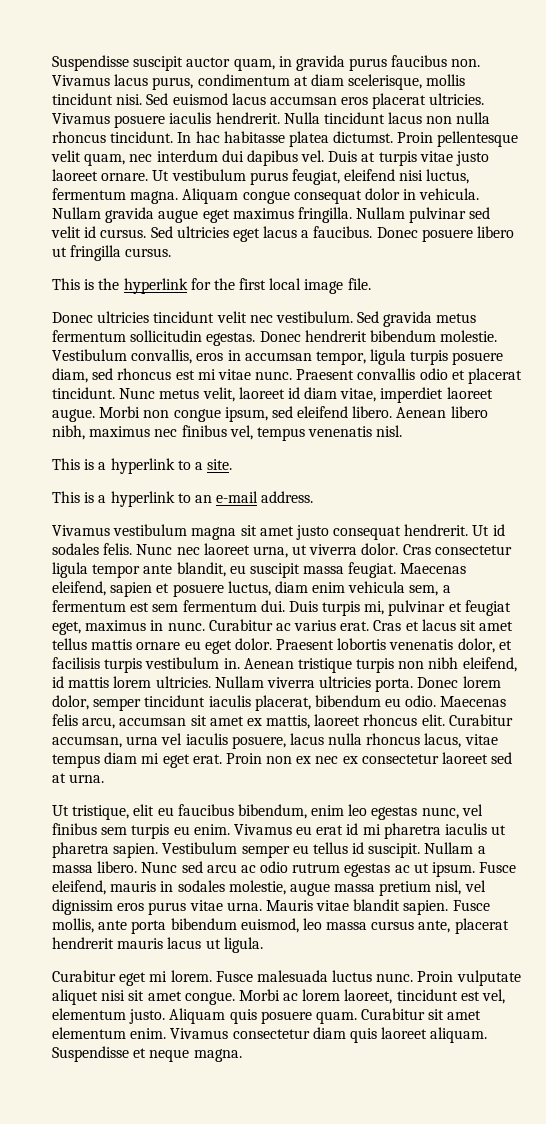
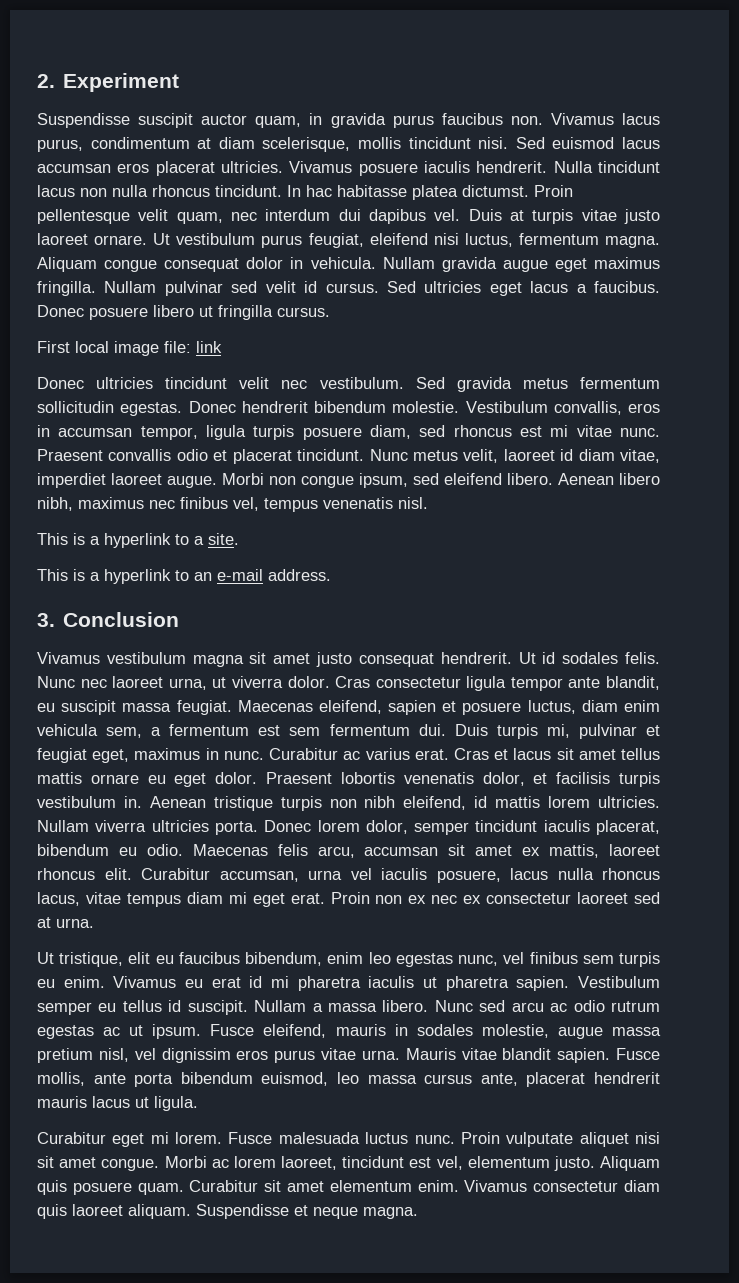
(52, 63) none -> [37,73,180,92] 2. Experiment //
[52,278,371,294] This is the hyperlink for the first local image file. -> [37,341,222,356] First local image file: link
(314, 497) none -> [37,612,180,627] // 3. Conclusion

